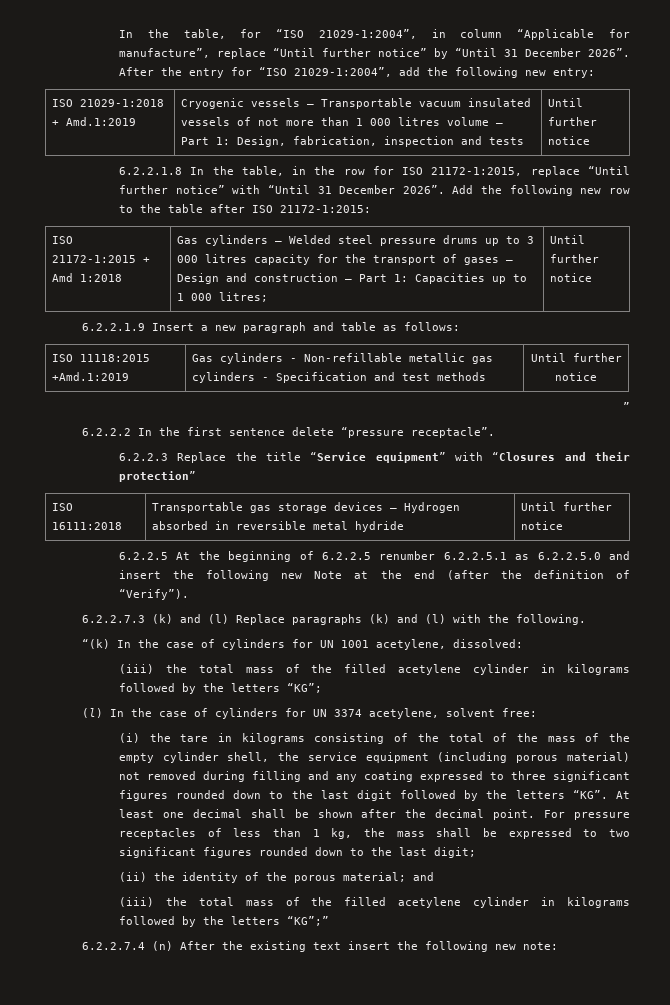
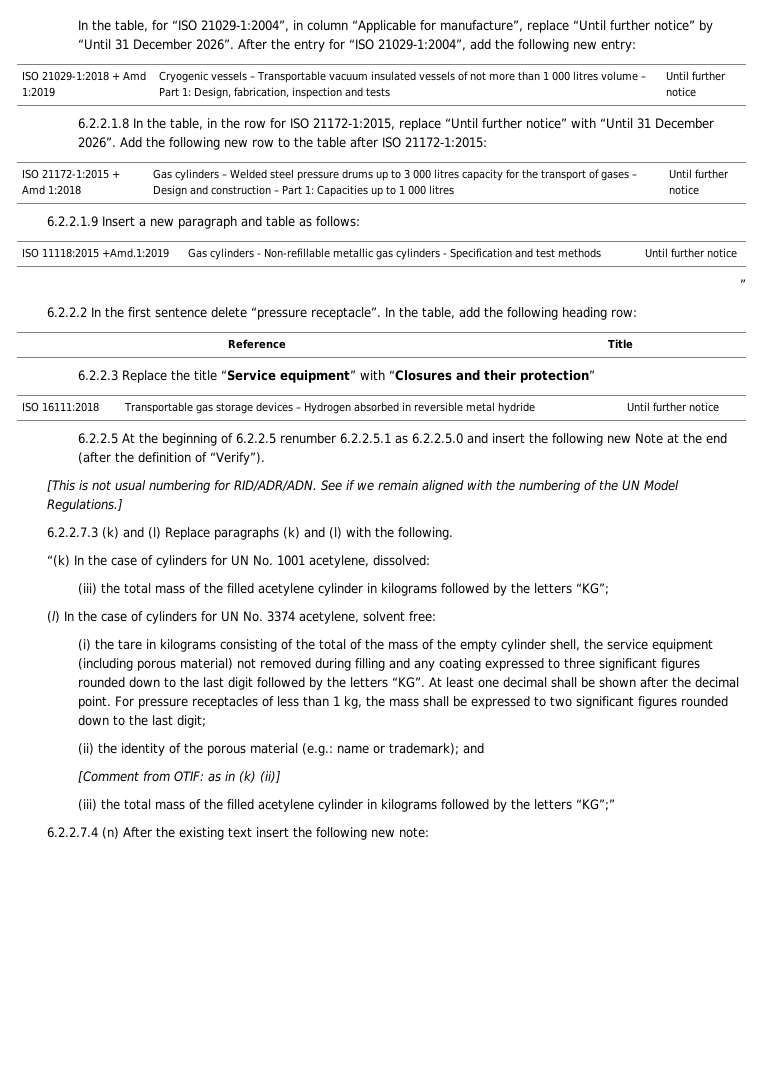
[66,117,137,126] Amd.1:2019 -> [123,71,147,81] [22,87,56,97] Amd 1:2019
[219,292,269,302] litres; -> [429,185,455,195] litres
(495, 432) none -> [385,307,638,320] [227,339,286,349] [608,339,633,349] In the table, add the following heading row: // Reference | Title
(189, 594) none -> [47,480,680,493] [47,499,124,512] // [This is not usual numbering for RID/ADR/ADN. See if we remain aligned with the numbering of the UN Model Regulations.]
(334, 644) none -> [253,555,274,566] No.
(327, 713) none -> [243,611,264,622] No.
[342,872,434,882] material; and -> [249,743,484,756] [77,771,281,783] material (e.g.: name or trademark); and // [Comment from OTIF: as in (k) (ii)]

